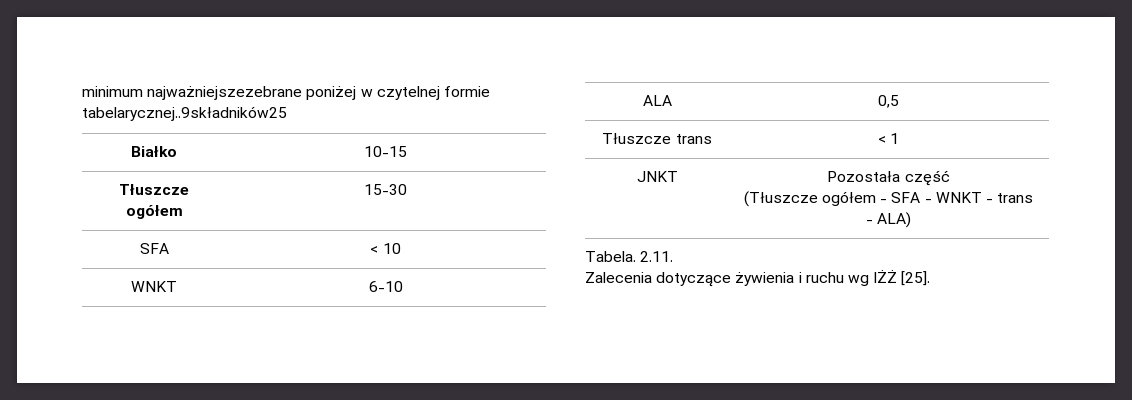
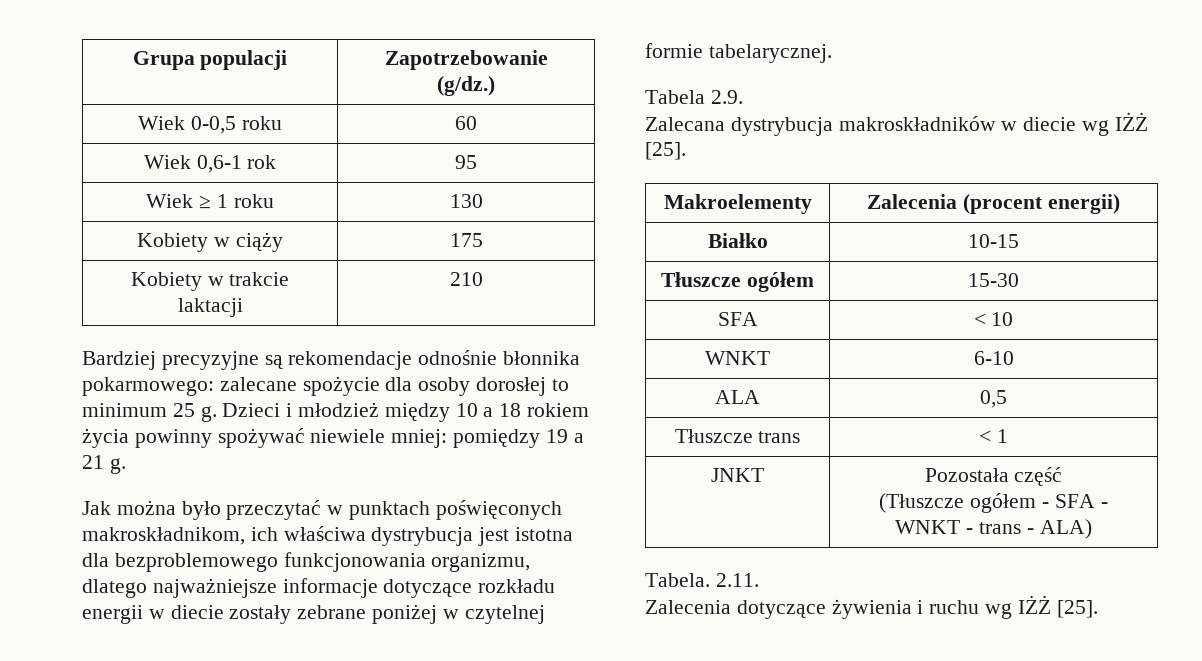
[82,86,490,100] [82,106,287,121] minimum najważniejszezebrane poniżej w czytelnej formie tabelarycznej..9składników25 -> [132,50,288,70] [384,50,548,70] [437,76,495,96] [138,116,282,134] [455,116,477,130] [143,155,277,173] [455,155,477,169] [146,194,274,209] [449,194,483,208] [137,232,283,252] [449,233,483,247] [130,272,290,291] [177,298,243,317] [449,272,483,286] [82,350,581,370] [82,376,569,396] [82,402,590,422] [82,428,584,448] [82,455,126,474] [82,500,562,520] [82,526,574,546] [82,552,531,572] [82,578,556,598] [82,604,545,624] [645,43,832,63] [645,90,743,104] [645,112,1148,136] [645,142,686,160] [663,194,812,214] [867,194,1120,214] Grupa populacji | Zapotrzebowanie (g/dz.) // Wiek 0-0,5 roku | 60 // Wiek 0,6-1 rok | 95 // Wiek ≥ 1 roku | 130 // Kobiety w ciąży | 175 // Kobiety w trakcie laktacji | 210 // Bardziej precyzyjne są rekomendacje odnośnie błonnika pokarmowego: zalecane spożycie dla osoby dorosłej to minimum 25 g. Dzieci i młodzież między 10 a 18 rokiem życia powinny spożywać niewiele mniej: pomiędzy 19 a 21 g. // Jak można było przeczytać w punktach poświęconych makroskładnikom, ich właściwa dystrybucja jest istotna dla bezproblemowego funkcjonowania organizmu, dlatego najważniejsze informacje dotyczące rozkładu energii w diecie zostały zebrane poniżej w czytelnej formie tabelarycznej. // Tabela 2.9. // Zalecana dystrybucja makroskładników w diecie wg IŻŻ [25]. // Makroelementy | Zalecenia (procent energii)

